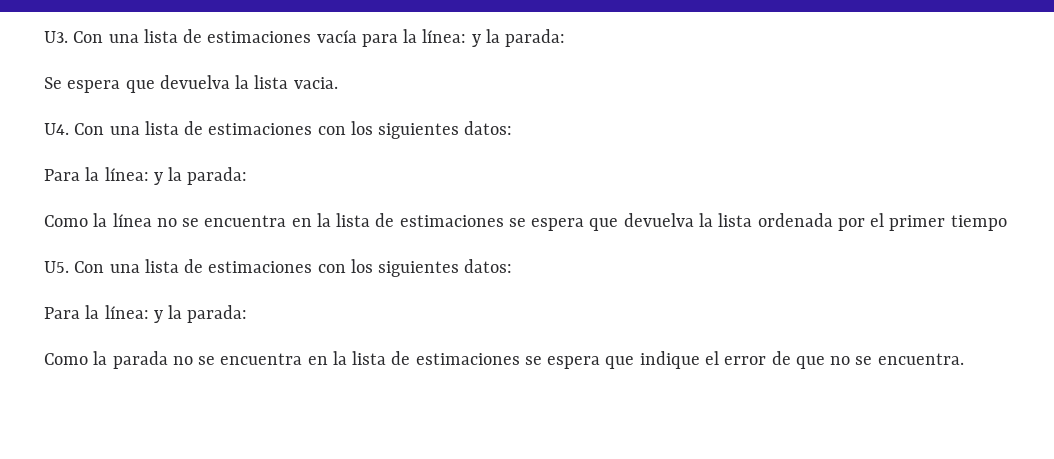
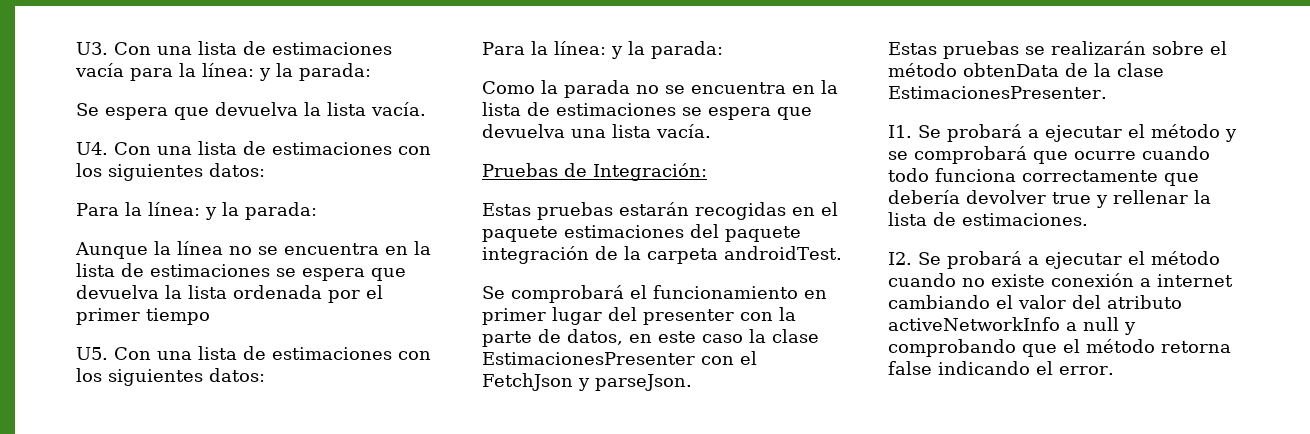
[293,77,338,89] vacia. -> [371,102,426,116] vacía.
[44,215,88,227] Como -> [75,242,148,259] Aunque
[639,351,964,369] indique el error de que no se encuentra. -> [482,124,711,138] [482,163,707,181] [482,202,838,220] [482,224,801,242] [482,246,842,264] [482,285,827,303] [482,307,796,325] [482,329,819,347] [482,351,757,365] [482,373,692,391] [888,41,1227,59] [888,63,1164,77] [888,86,1107,99] [888,124,1237,142] [888,146,1210,164] [888,168,1199,186] [888,190,1211,208] [888,212,1088,226] [888,251,1220,269] [888,273,1233,287] [888,295,1182,309] [888,317,1136,335] [888,339,1231,357] [888,361,1114,375] devuelva una lista vacía. // Pruebas de Integración: // Estas pruebas estarán recogidas en el paquete estimaciones del paquete integración de la carpeta androidTest. // Se comprobará el funcionamiento en primer lugar del presenter con la parte de datos, en este caso la clase EstimacionesPresenter con el FetchJson y parseJson. // Estas pruebas se realizarán sobre el método obtenData de la clase EstimacionesPresenter. // I1. Se probará a ejecutar el método y se comprobará que ocurre cuando todo funciona correctamente que debería devolver true y rellenar la lista de estimaciones. // I2. Se probará a ejecutar el método cuando no existe conexión a internet cambiando el valor del atributo activeNetworkInfo a null y comprobando que el método retorna false indicando el error.

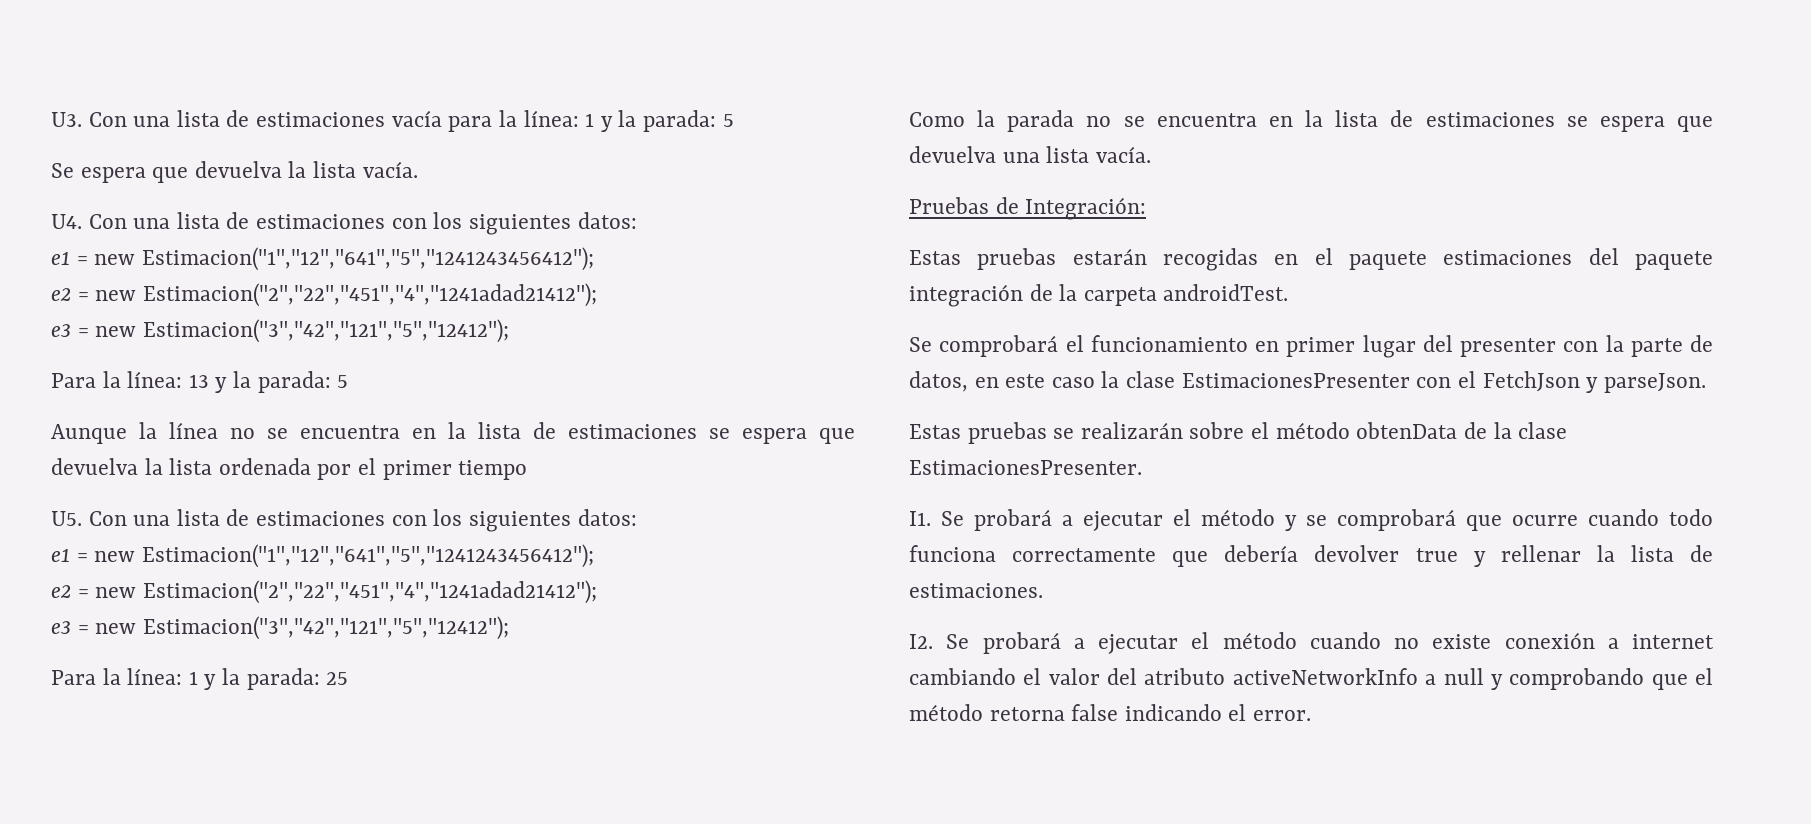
[259,63,371,81] y la parada: -> [585,110,734,132] 1 y la parada: 5
[76,202,317,220] // Para la línea: y la parada: -> [51,247,594,271] [51,283,597,307] [51,319,509,343] [51,371,349,393] // e1 = new Estimacion("1","12","641","5","1241243456412"); // e2 = new Estimacion("2","22","451","4","1241adad21412"); // e3 = new Estimacion("3","42","121","5","12412"); // Para la línea: 13 y la parada: 5
[482,41,723,59] // Para la línea: y la parada: -> [51,544,594,568] [51,580,597,604] [51,616,509,640] [51,668,349,690] // e1 = new Estimacion("1","12","641","5","1241243456412"); // e2 = new Estimacion("2","22","451","4","1241adad21412"); // e3 = new Estimacion("3","42","121","5","12412"); // Para la línea: 1 y la parada: 25

